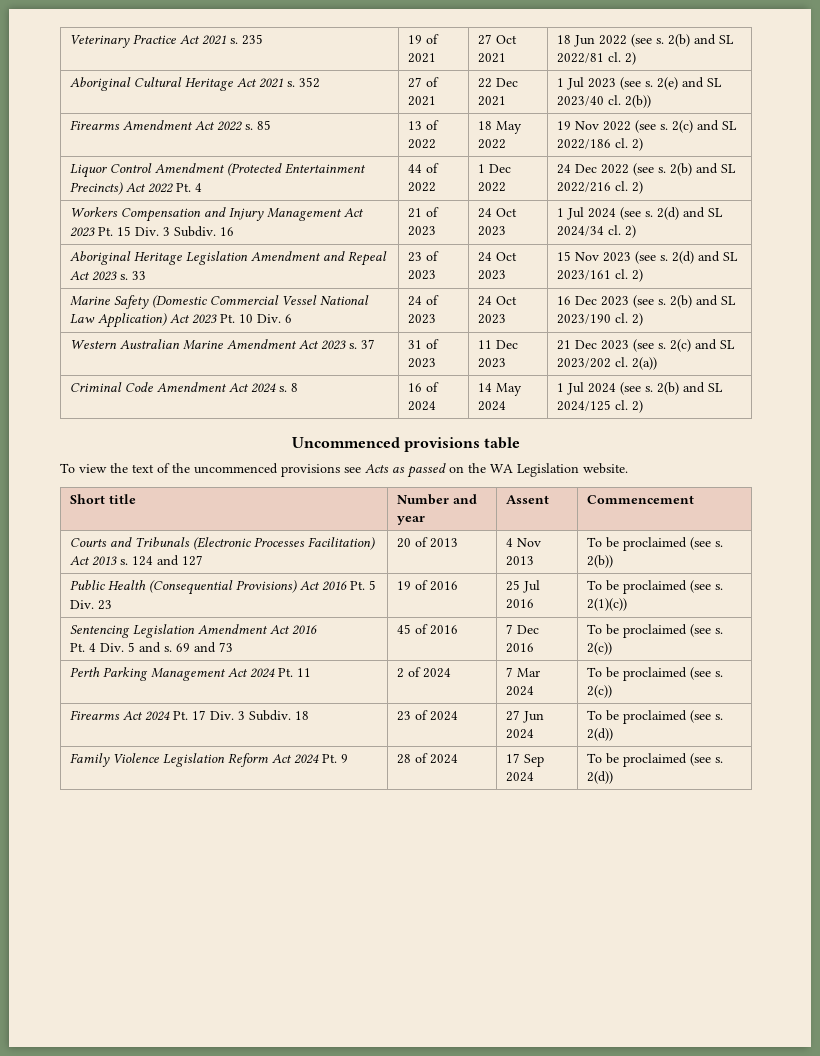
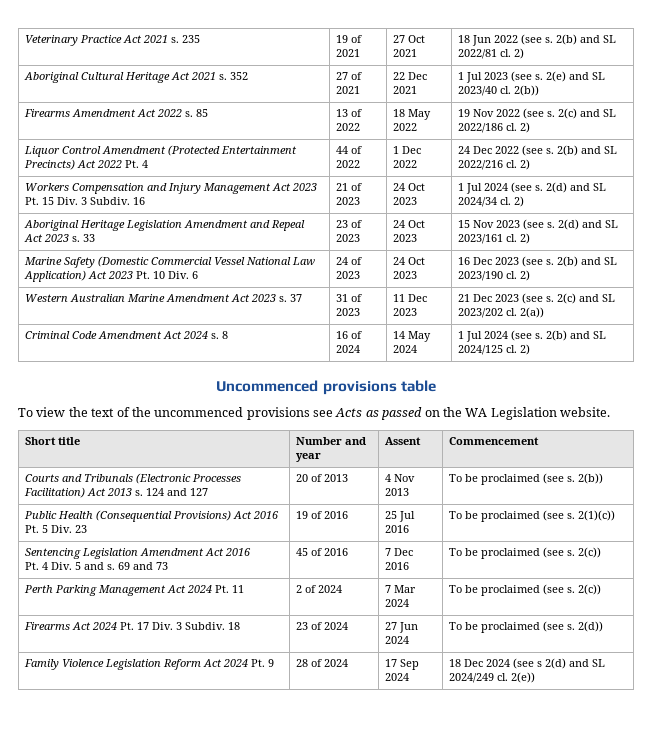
[586,753,723,767] [586,771,613,784] To be proclaimed (see s. 2(d)) -> [448,658,605,669] [448,672,535,683] 18 Dec 2024 (see s 2(d) and SL 2024/249 cl. 2(e))

